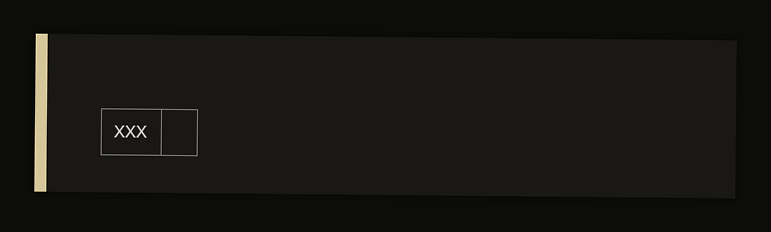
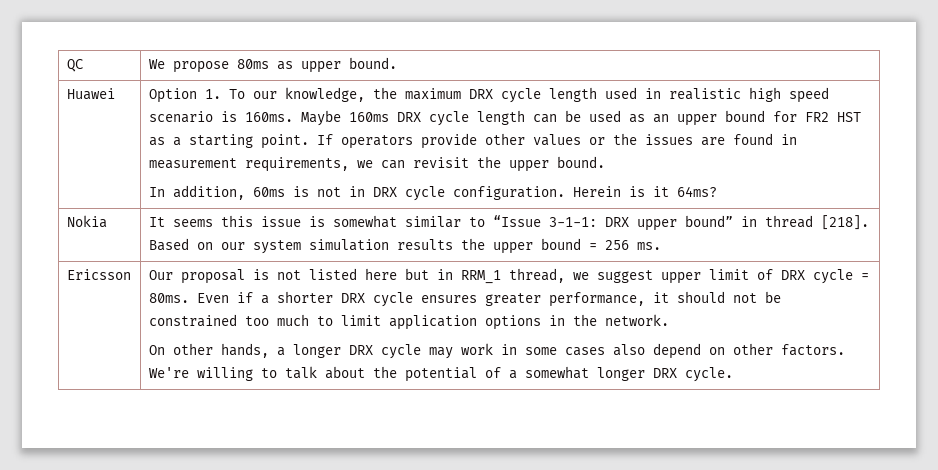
[113,125,149,138] XXX | -> [66,59,83,72] [148,57,397,73] [66,88,115,100] [148,87,829,103] [148,110,861,126] [148,133,797,149] [148,156,605,172] [148,185,717,201] [66,215,107,228] [148,215,869,231] [148,238,661,254] [66,269,131,280] [148,268,869,284] [148,291,781,307] [148,314,669,330] [148,343,845,359] [148,366,733,382] QC | We propose 80ms as upper bound. // Huawei | Option 1. To our knowledge, the maximum DRX cycle length used in realistic high speed scenario is 160ms. Maybe 160ms DRX cycle length can be used as an upper bound for FR2 HST as a starting point. If operators provide other values or the issues are found in measurement requirements, we can revisit the upper bound. // In addition, 60ms is not in DRX cycle configuration. Herein is it 64ms? // Nokia | It seems this issue is somewhat similar to “Issue 3-1-1: DRX upper bound” in thread [218]. Based on our system simulation results the upper bound = 256 ms. // Ericsson | Our proposal is not listed here but in RRM_1 thread, we suggest upper limit of DRX cycle = 80ms. Even if a shorter DRX cycle ensures greater performance, it should not be constrained too much to limit application options in the network. // On other hands, a longer DRX cycle may work in some cases also depend on other factors. We're willing to talk about the potential of a somewhat longer DRX cycle.

